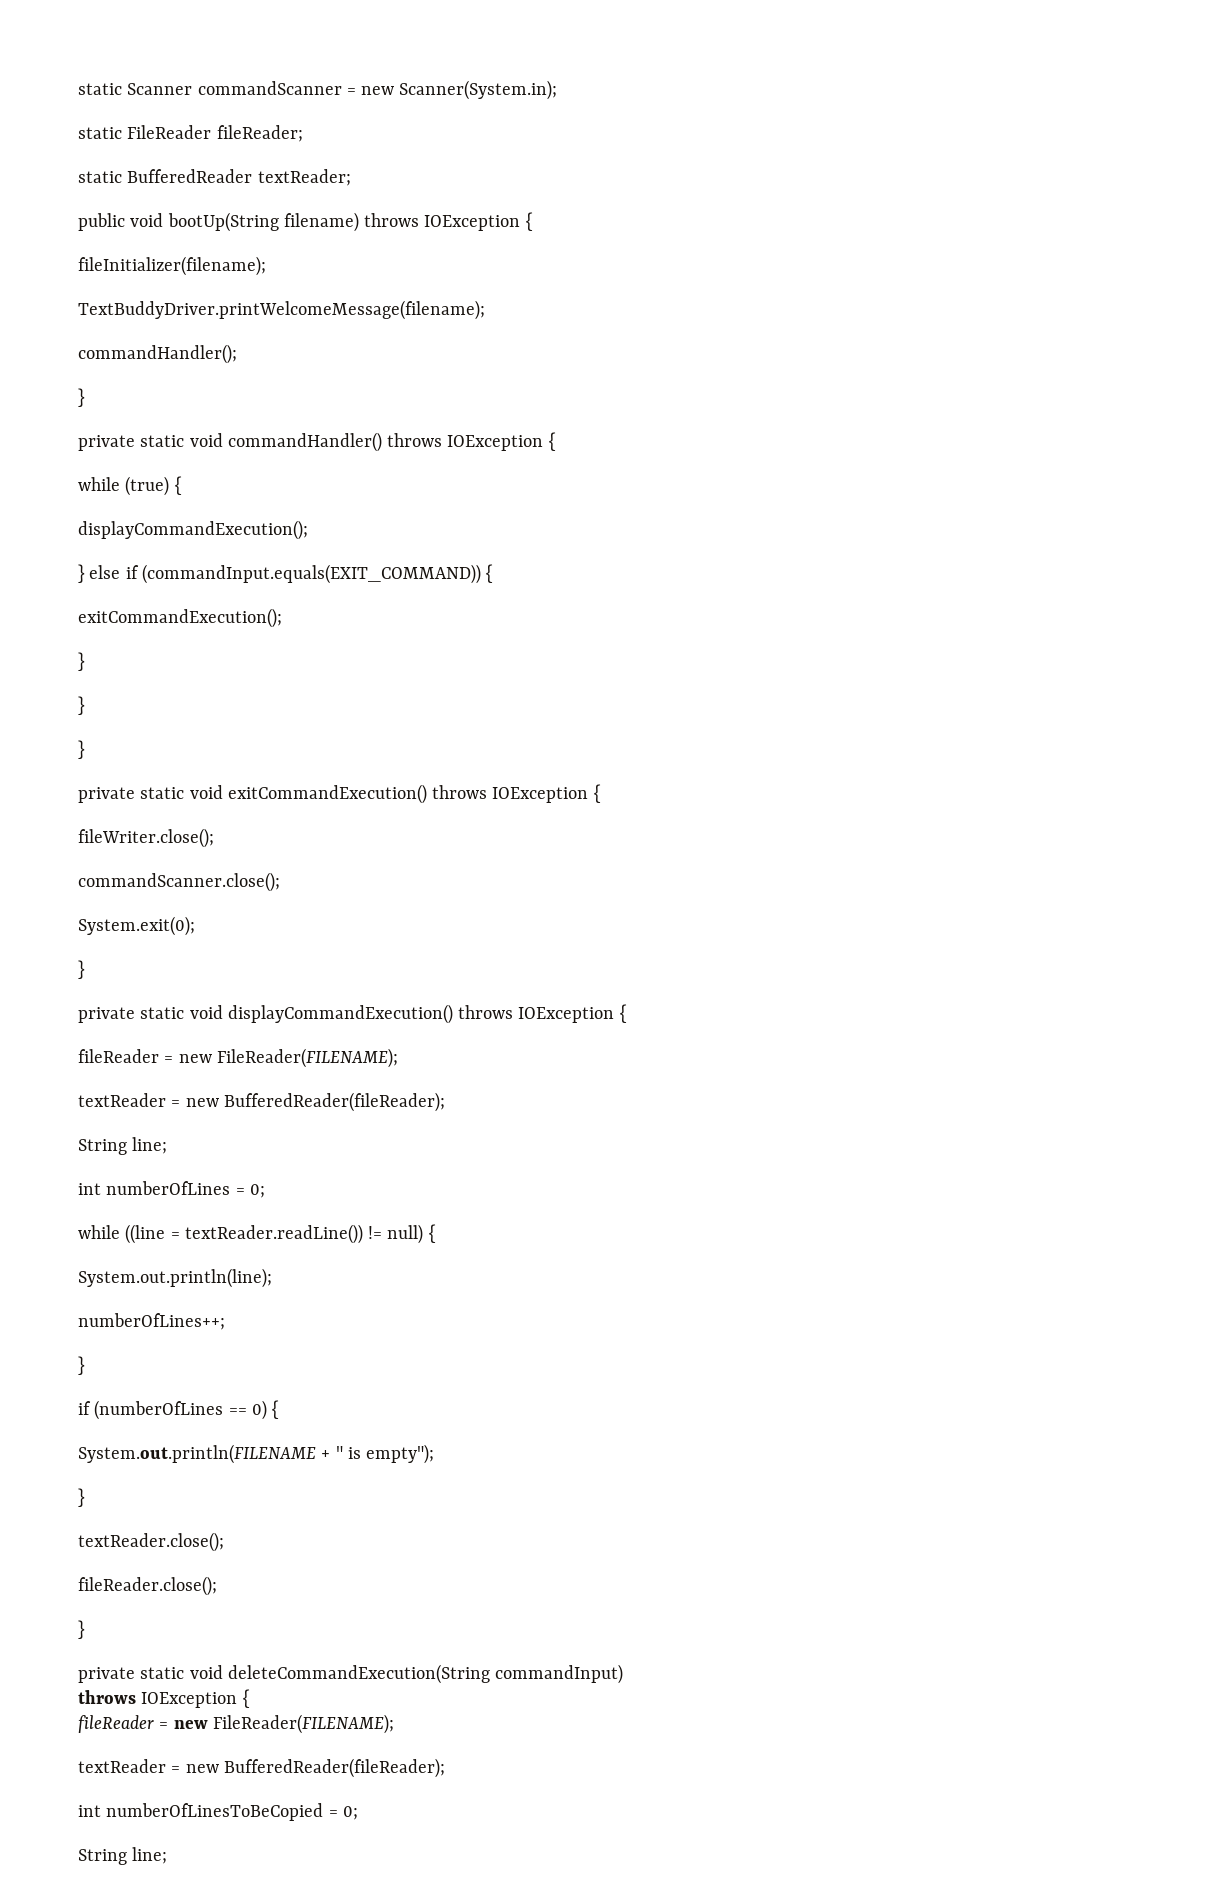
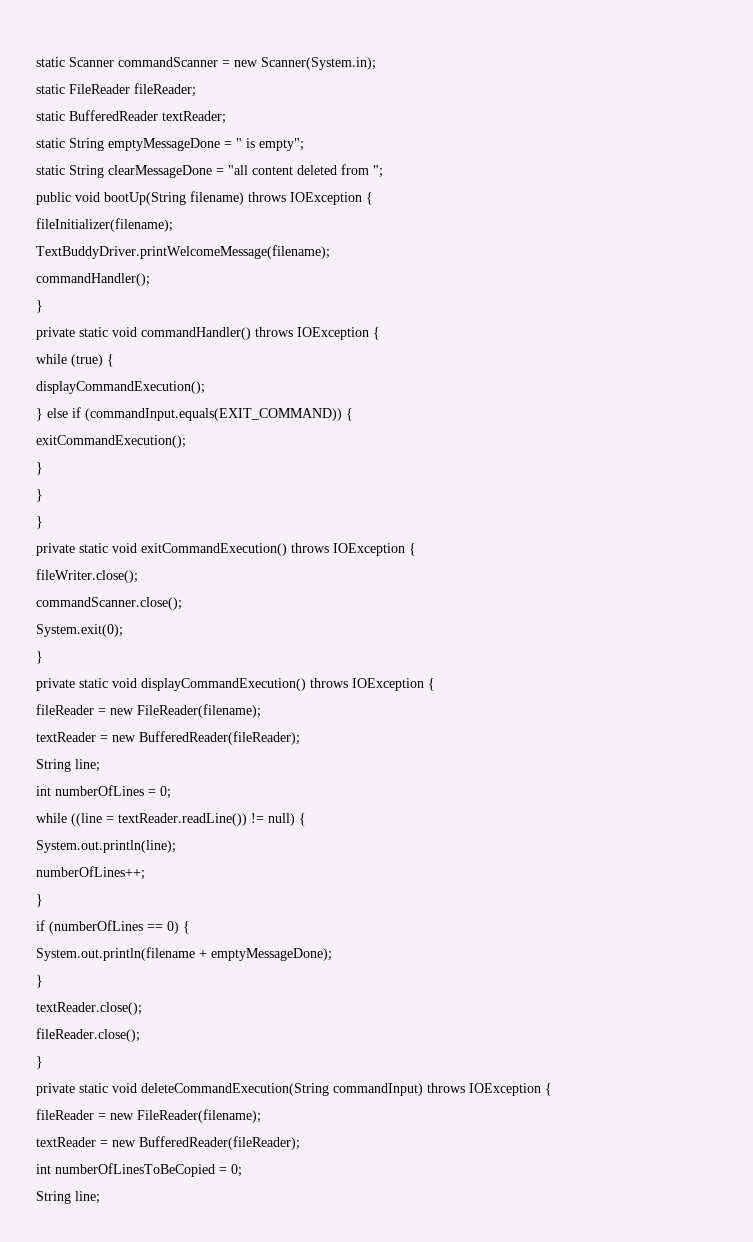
(351, 177) none -> [36,138,304,151] [36,164,383,178] // static String emptyMessageDone = " is empty"; // static String clearMessageDone = "all content deleted from ";
[216,1048,398,1068] FileReader(FILENAME); -> [137,704,261,718] FileReader(filename);
[78,1444,435,1464] System.out.println(FILENAME + " is empty"); -> [36,947,332,961] System.out.println(filename + emptyMessageDone);
[78,1689,250,1708] [78,1714,394,1734] // throws IOException { // fileReader = new FileReader(FILENAME); -> [427,1083,552,1096] [36,1109,261,1123] throws IOException { // fileReader = new FileReader(filename);

